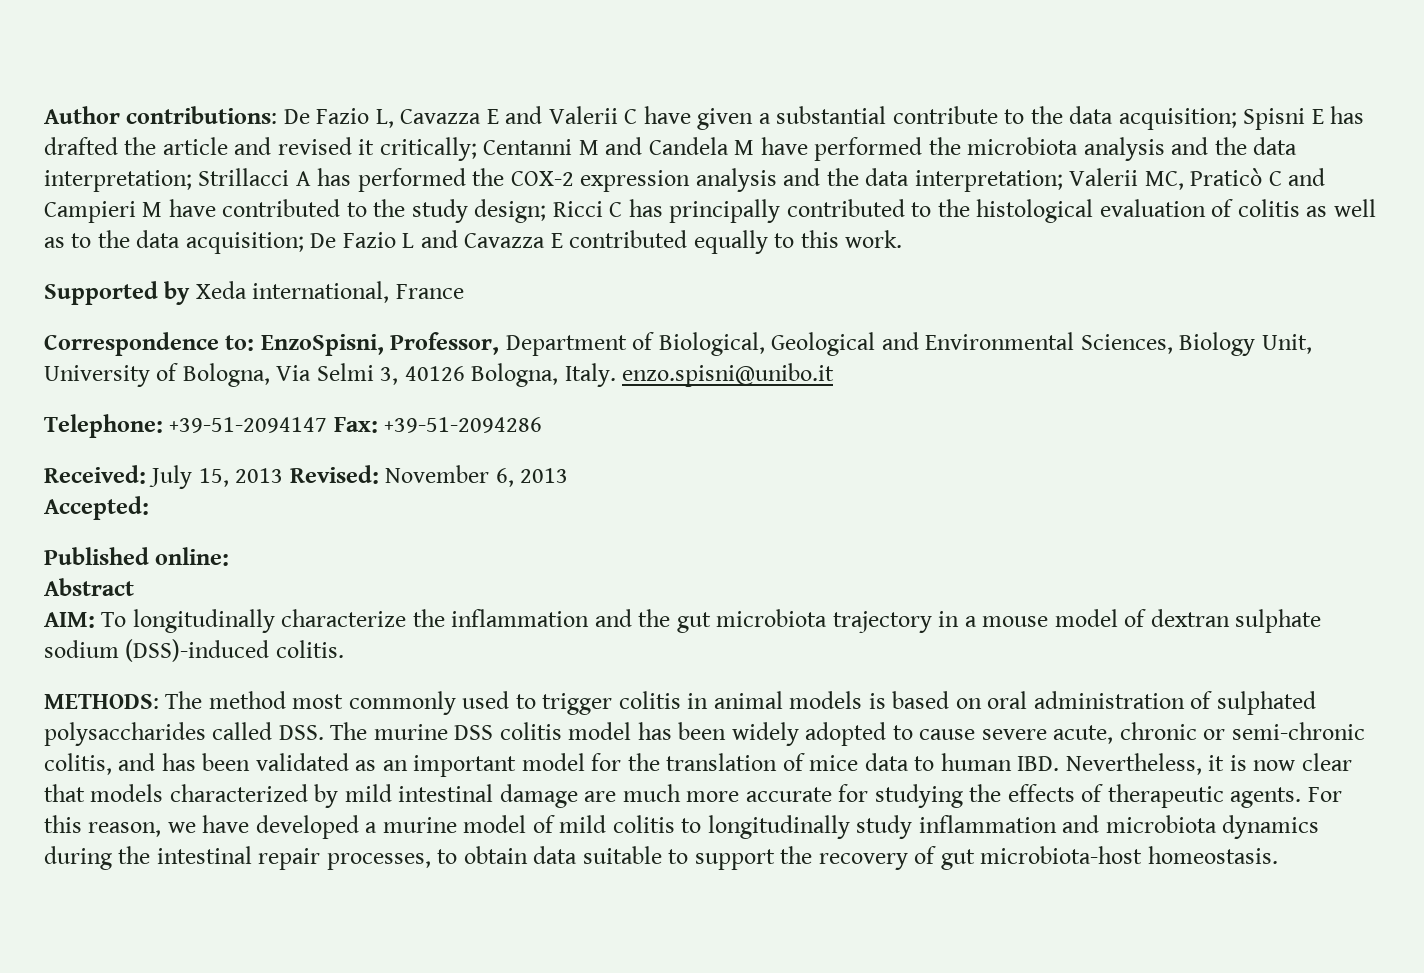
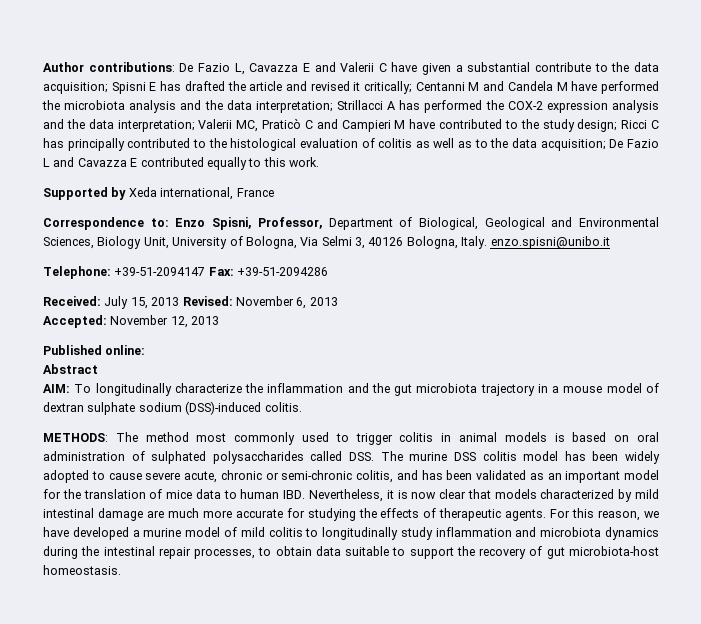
[260,334,384,356] EnzoSpisni, -> [175,217,252,230] Enzo Spisni,
(149, 508) none -> [110,315,220,328] November 12, 2013

